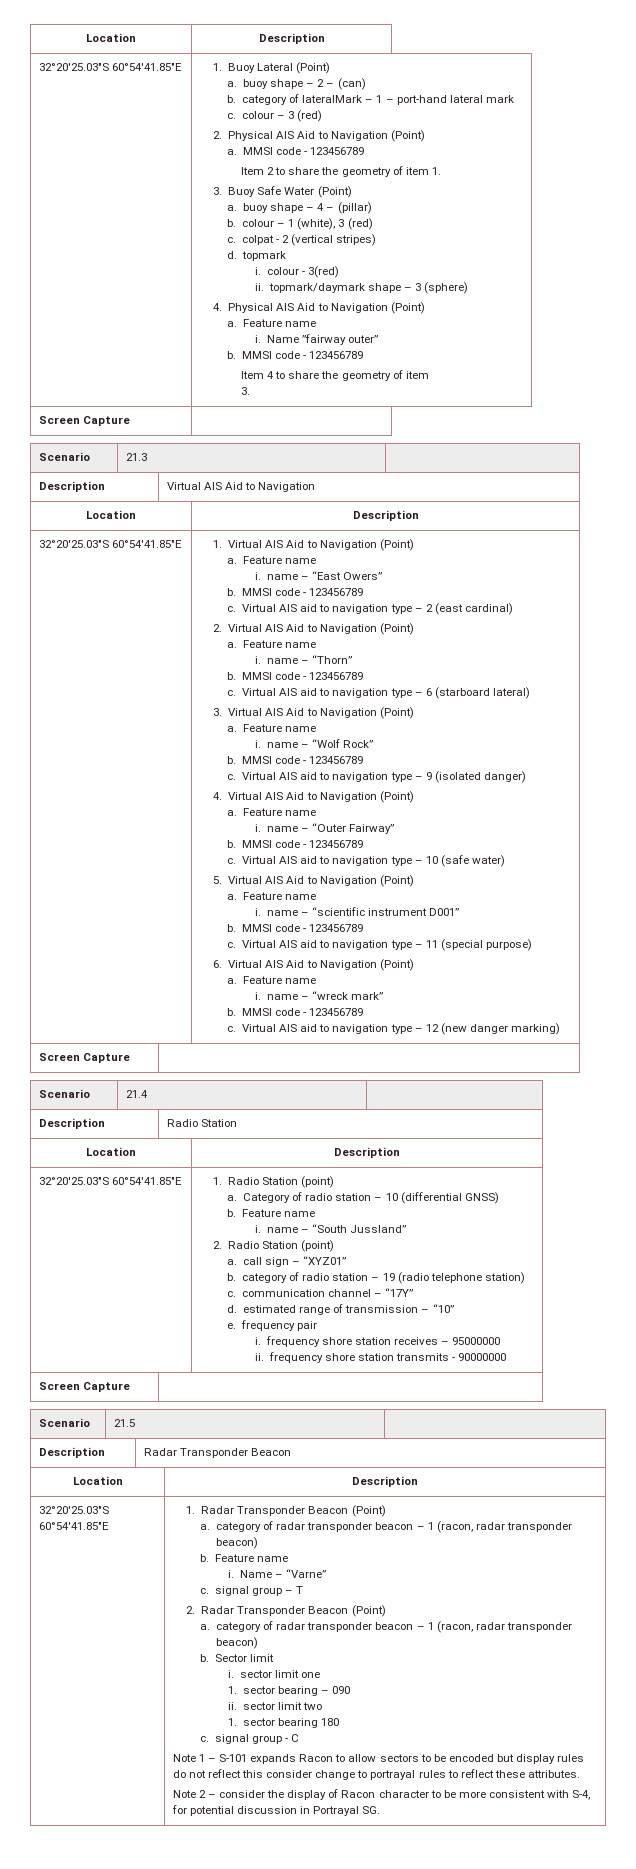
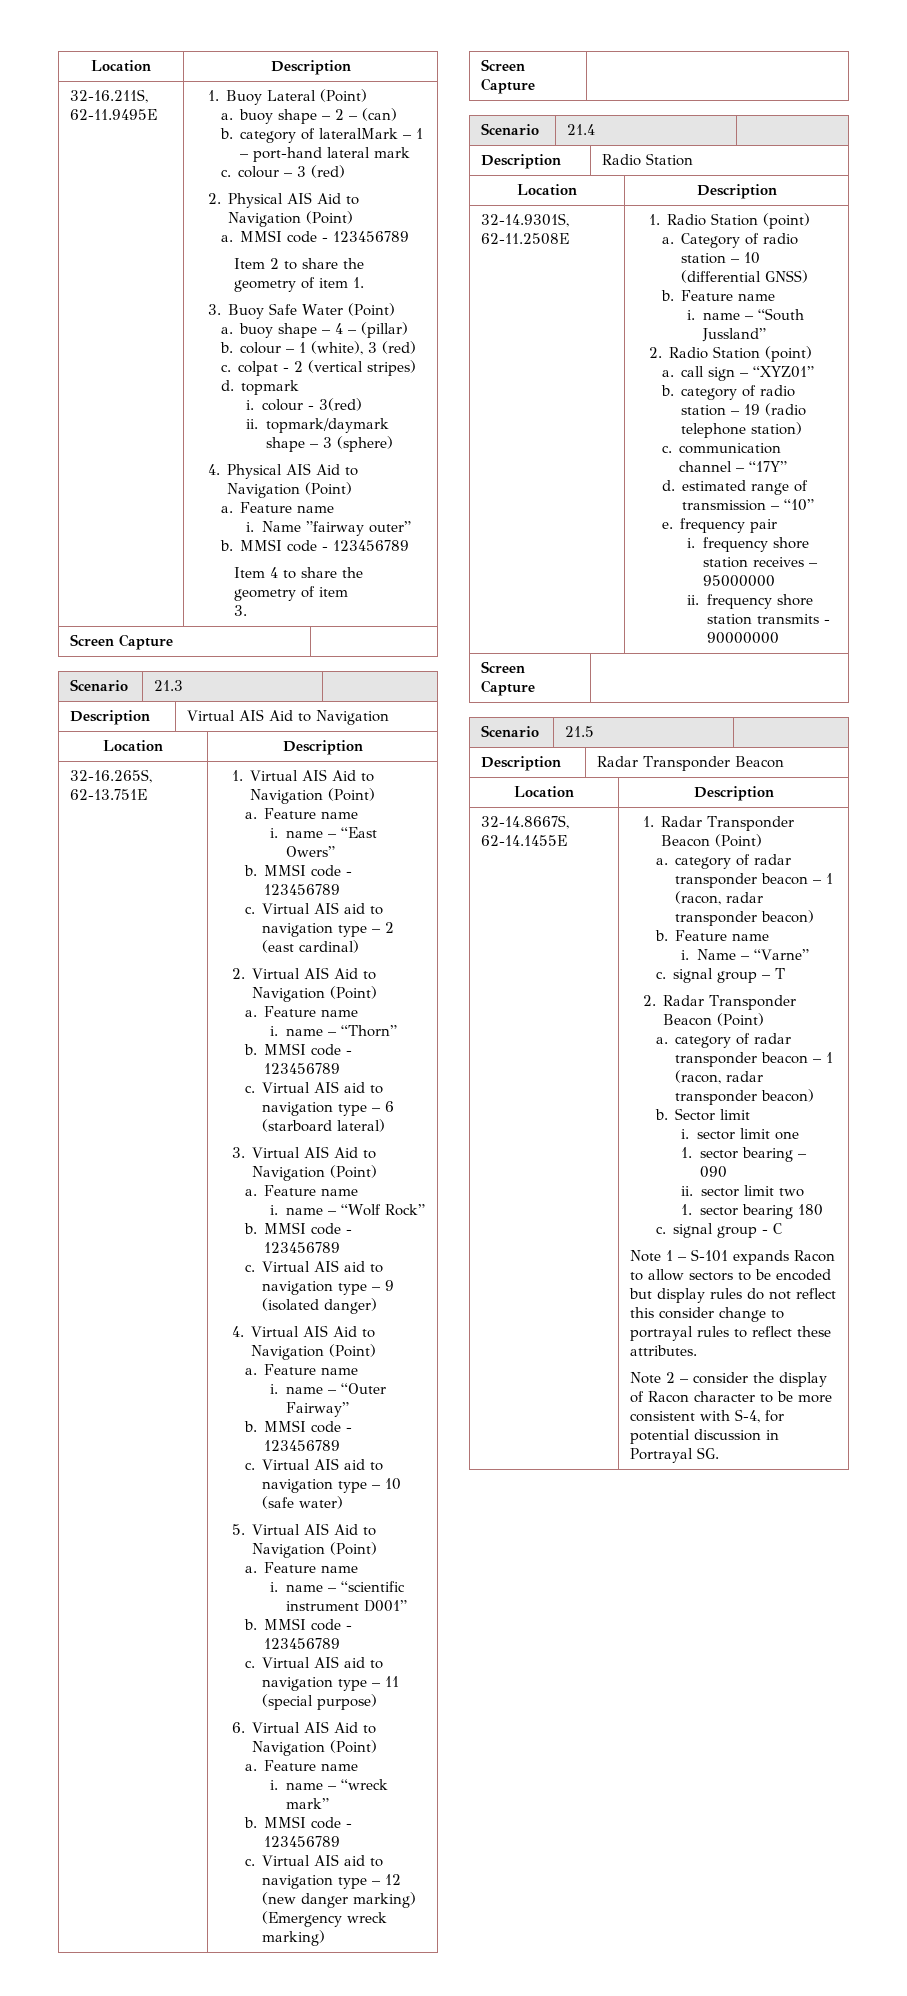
[86,33,136,42] [258,33,325,44] [38,63,182,71] Location | Description // 32°20'25.03"S 60°54'41.85"E -> [91,60,151,72] [270,60,351,75] [69,89,148,103] [69,109,157,120] Location | Description // 32-16.211S, 62-11.9495E
[38,540,182,548] 32°20'25.03"S 60°54'41.85"E -> [69,769,152,783] [69,789,147,800] 32-16.265S, 62-13.751E
(561, 1029) none -> [262,1911,388,1927] [262,1930,326,1946] (Emergency wreck marking)
[38,1177,182,1185] 32°20'25.03"S 60°54'41.85"E -> [480,213,569,227] [480,233,569,245] 32-14.9301S, 62-11.2508E
[38,1506,109,1514] [38,1522,109,1530] 32°20'25.03"S 60°54'41.85"E -> [480,815,569,829] [480,835,567,846] 32-14.8667S, 62-14.1455E

